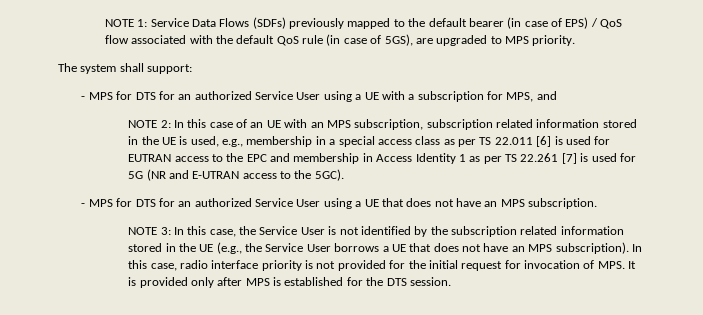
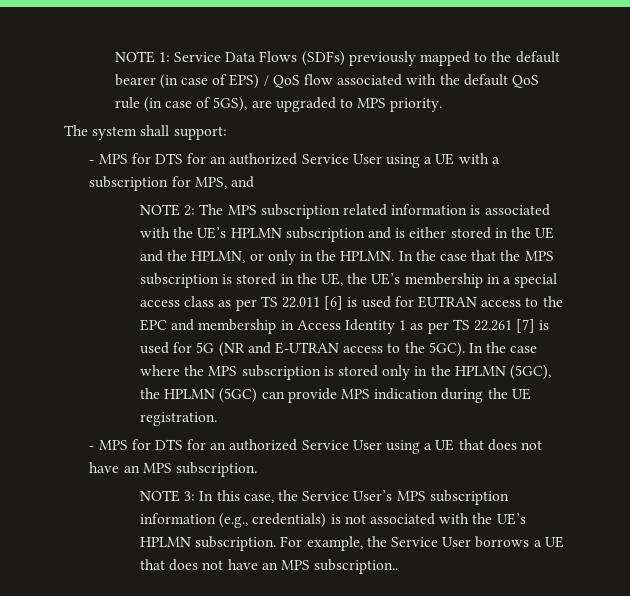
[173,119,637,130] [128,136,244,147] In this case of an UE with an MPS subscription, subscription related information stored in the UE is used, e.g., -> [199,204,550,219] [140,227,555,242] [140,250,554,265] [140,273,401,288] The MPS subscription related information is associated with the UE’s HPLMN subscription and is either stored in the UE and the HPLMN, or only in the HPLMN. In the case that the MPS subscription is stored in the UE, the UE’s
(344, 175) none -> [468,342,538,353] [140,365,551,380] [140,388,531,403] [140,412,218,426] In the case where the MPS subscription is stored only in the HPLMN (5GC), the HPLMN (5GC) can provide MPS indication during the UE registration.
[300,226,624,237] [128,242,242,254] User is not identified by the subscription related information stored in the UE (e.g., -> [353,490,509,505] [140,513,526,528] [140,536,363,551] User’s MPS subscription information (e.g., credentials) is not associated with the UE’s HPLMN subscription. For example,
[555,242,642,254] [128,260,637,271] [128,277,451,288] subscription). In this case, radio interface priority is not provided for the initial request for invocation of MPS. It is provided only after MPS is established for the DTS session. -> [314,559,399,574] subscription..

